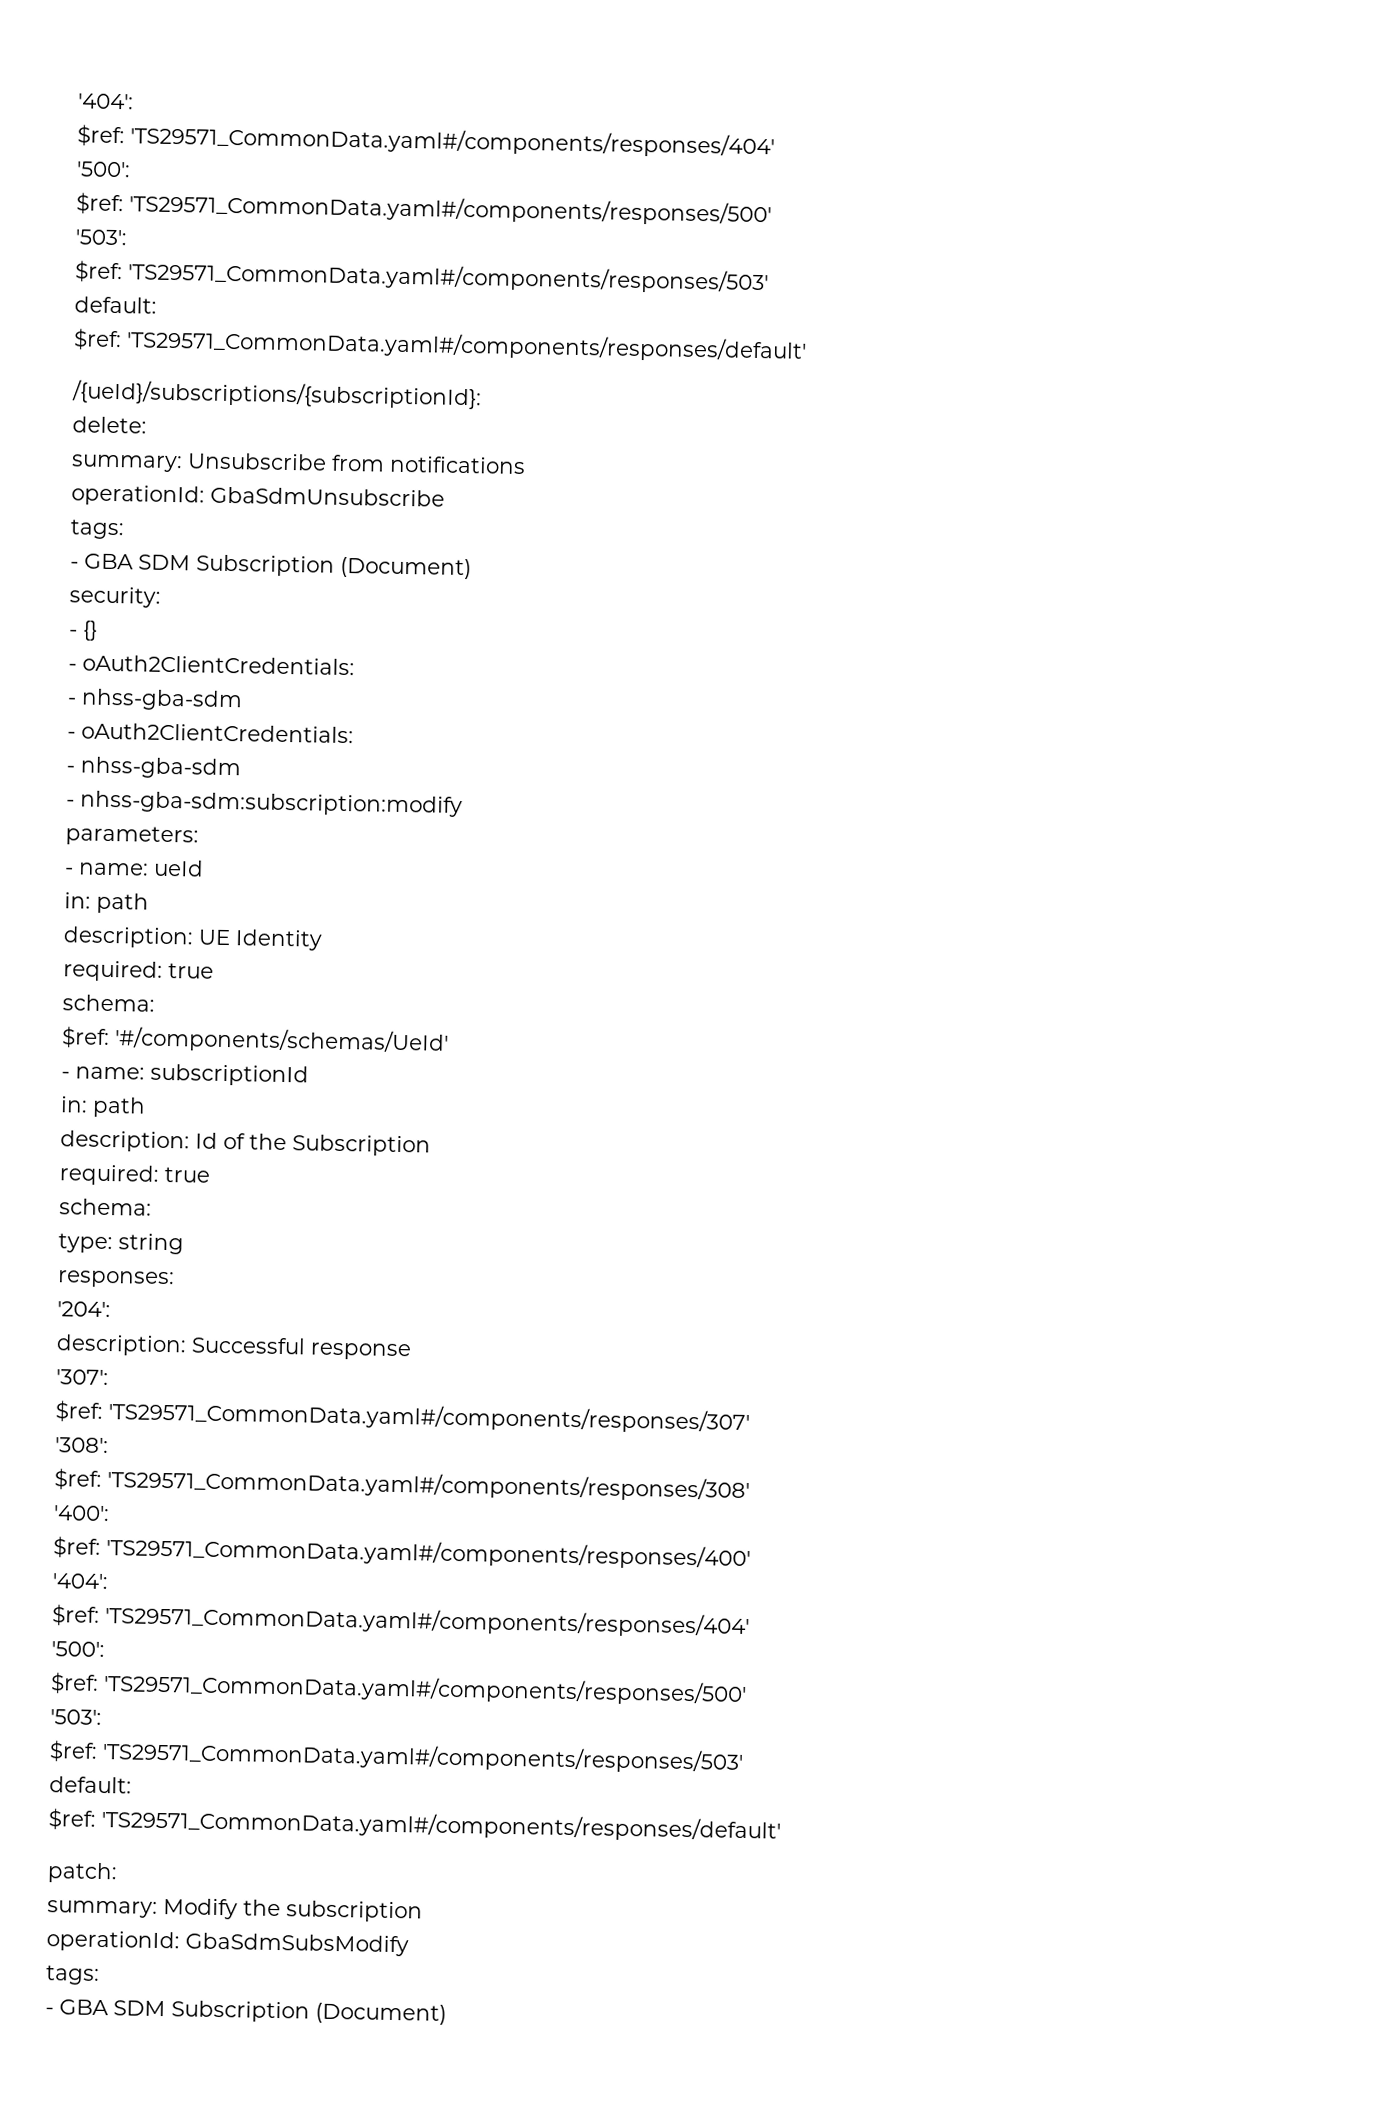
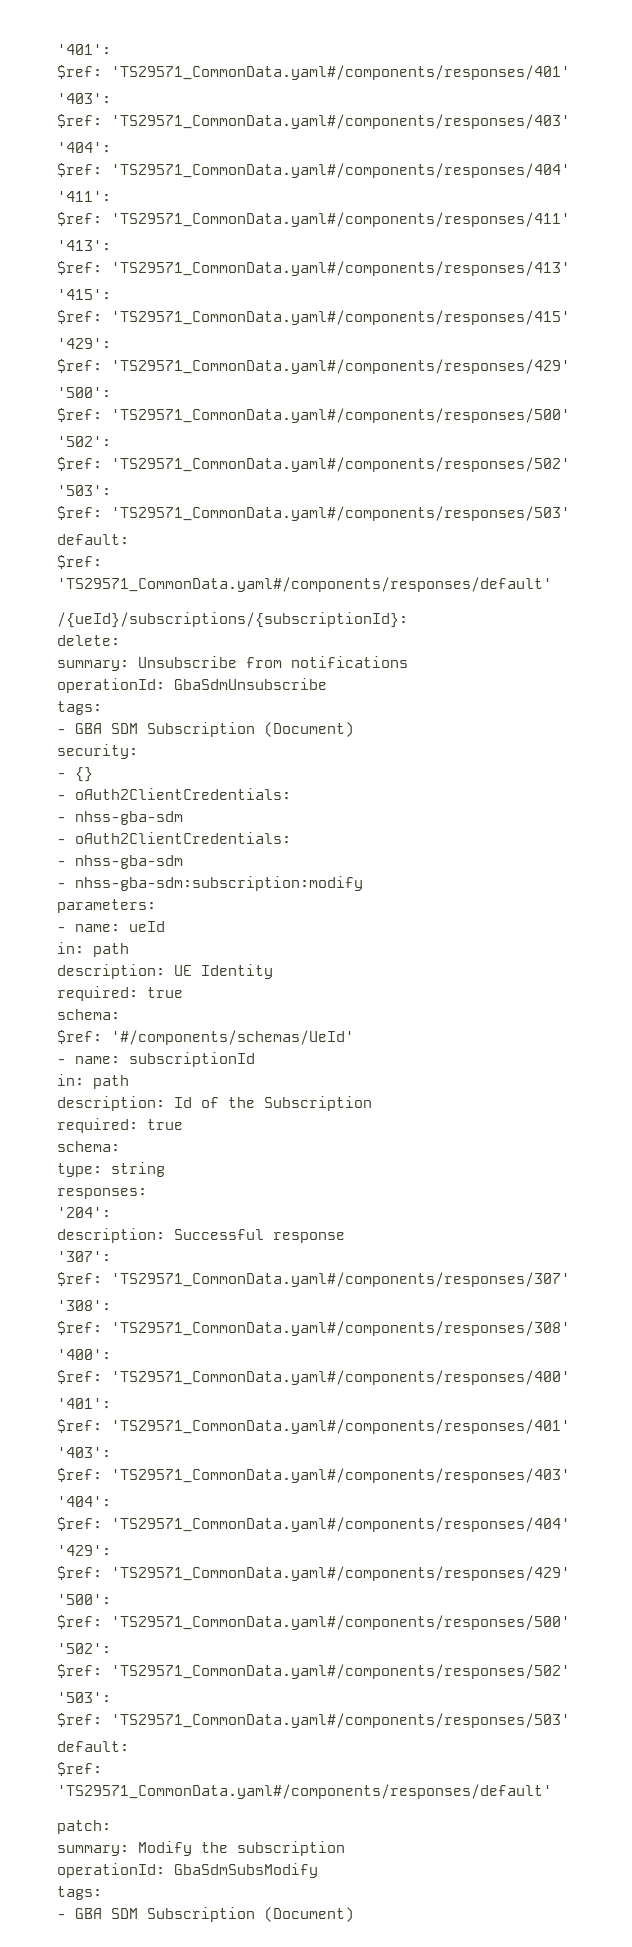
[78,93,134,110] [77,124,775,159] [76,161,131,178] [76,192,772,227] '404': // $ref: 'TS29571_CommonData.yaml#/components/responses/404' // '500': // $ref: 'TS29571_CommonData.yaml#/components/responses/500' -> [57,44,111,55] [57,65,570,80] [57,93,111,104] [57,114,570,129] [57,142,111,153] [57,163,570,178] [57,191,111,202] [57,212,570,227] [57,240,111,251] [57,261,570,276] [57,289,111,300] [57,310,570,325] [57,338,111,349] [57,359,570,374] [57,387,111,398] [57,408,570,423] [57,436,111,447] [57,457,570,472] '401': // $ref: 'TS29571_CommonData.yaml#/components/responses/401' // '403': // $ref: 'TS29571_CommonData.yaml#/components/responses/403' // '404': // $ref: 'TS29571_CommonData.yaml#/components/responses/404' // '411': // $ref: 'TS29571_CommonData.yaml#/components/responses/411' // '413': // $ref: 'TS29571_CommonData.yaml#/components/responses/413' // '415': // $ref: 'TS29571_CommonData.yaml#/components/responses/415' // '429': // $ref: 'TS29571_CommonData.yaml#/components/responses/429' // '500': // $ref: 'TS29571_CommonData.yaml#/components/responses/500' // '502': // $ref: 'TS29571_CommonData.yaml#/components/responses/502'
[52,1573,108,1590] [52,1604,750,1639] [51,1641,105,1658] [50,1672,747,1706] // '404': // $ref: 'TS29571_CommonData.yaml#/components/responses/404' // '500': // $ref: 'TS29571_CommonData.yaml#/components/responses/500' -> [57,1398,111,1409] [57,1419,570,1434] [57,1447,111,1458] [57,1468,570,1483] [57,1496,111,1507] [57,1517,570,1532] [57,1545,111,1556] [57,1566,570,1581] [57,1594,111,1605] [57,1615,570,1630] [57,1643,111,1654] [57,1664,570,1679] // '401': // $ref: 'TS29571_CommonData.yaml#/components/responses/401' // '403': // $ref: 'TS29571_CommonData.yaml#/components/responses/403' // '404': // $ref: 'TS29571_CommonData.yaml#/components/responses/404' // '429': // $ref: 'TS29571_CommonData.yaml#/components/responses/429' // '500': // $ref: 'TS29571_CommonData.yaml#/components/responses/500' // '502': // $ref: 'TS29571_CommonData.yaml#/components/responses/502'

